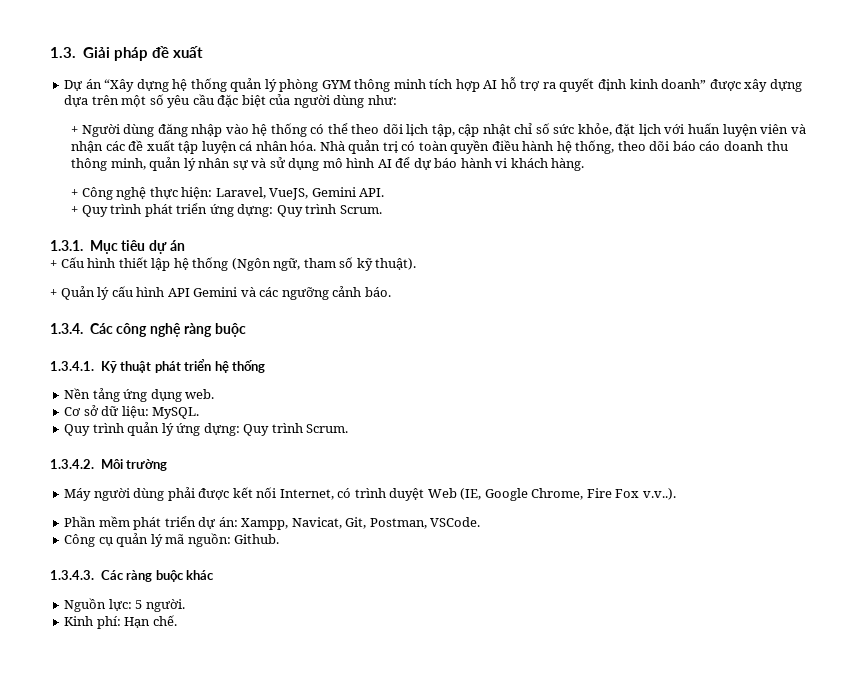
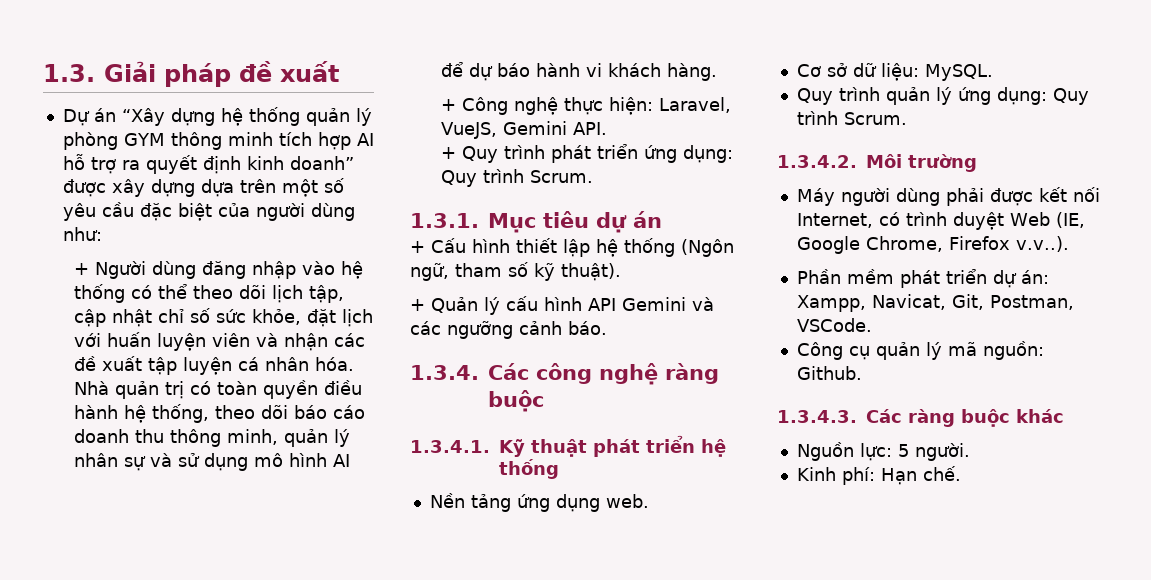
[237,204,274,217] dựng: -> [682,145,733,163] dụng:
[203,423,240,436] dựng: -> [996,87,1047,105] dụng:
[586,488,640,498] Fire Fox -> [948,236,1010,250] Firefox

